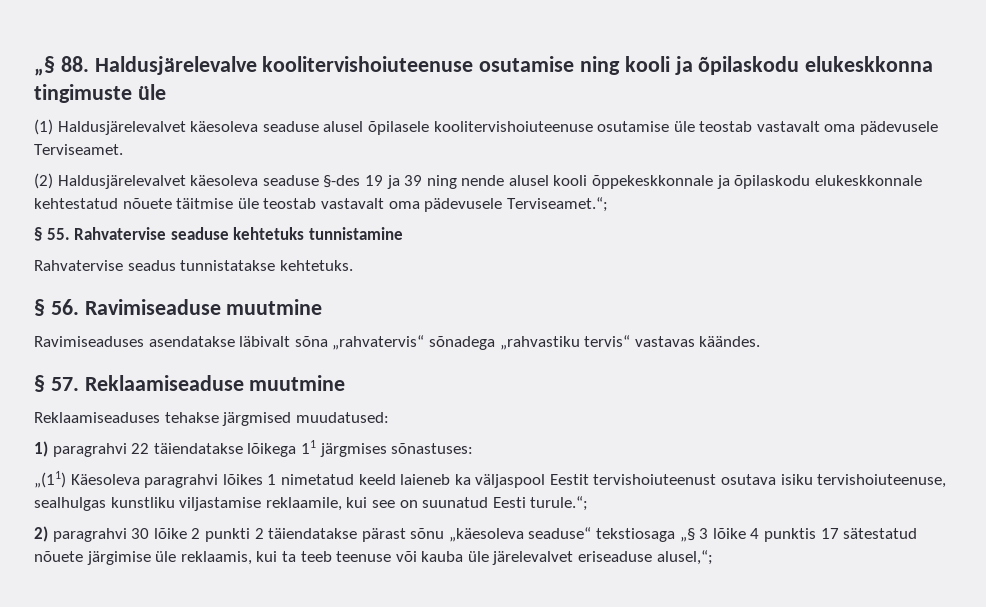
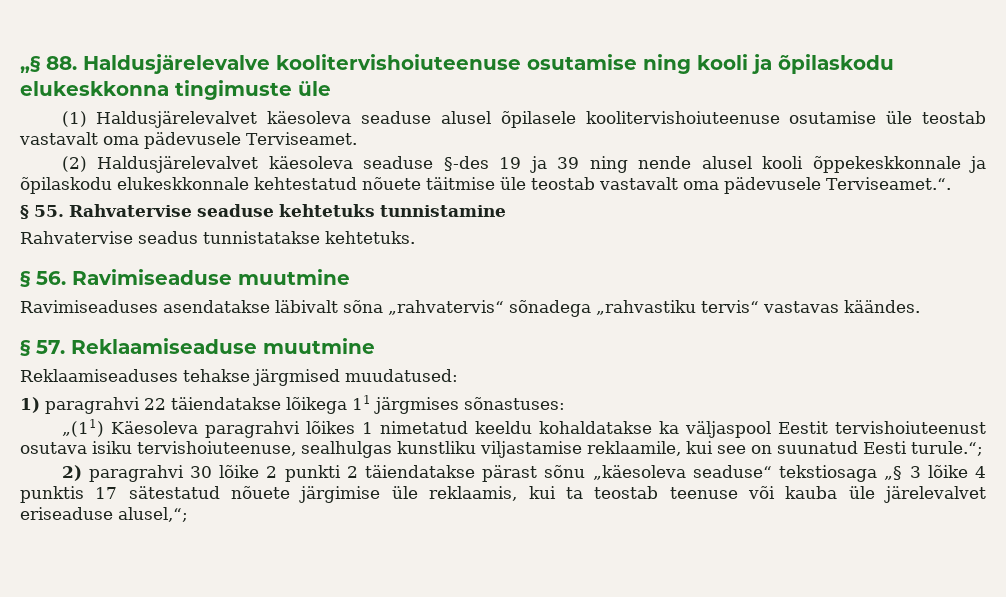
[506,197,608,212] Terviseamet.“; -> [826,177,951,190] Terviseamet.“.
[358,474,451,485] keeld laieneb -> [474,421,652,434] keeldu kohaldatakse
[300,551,332,562] teeb -> [594,486,659,499] teostab

